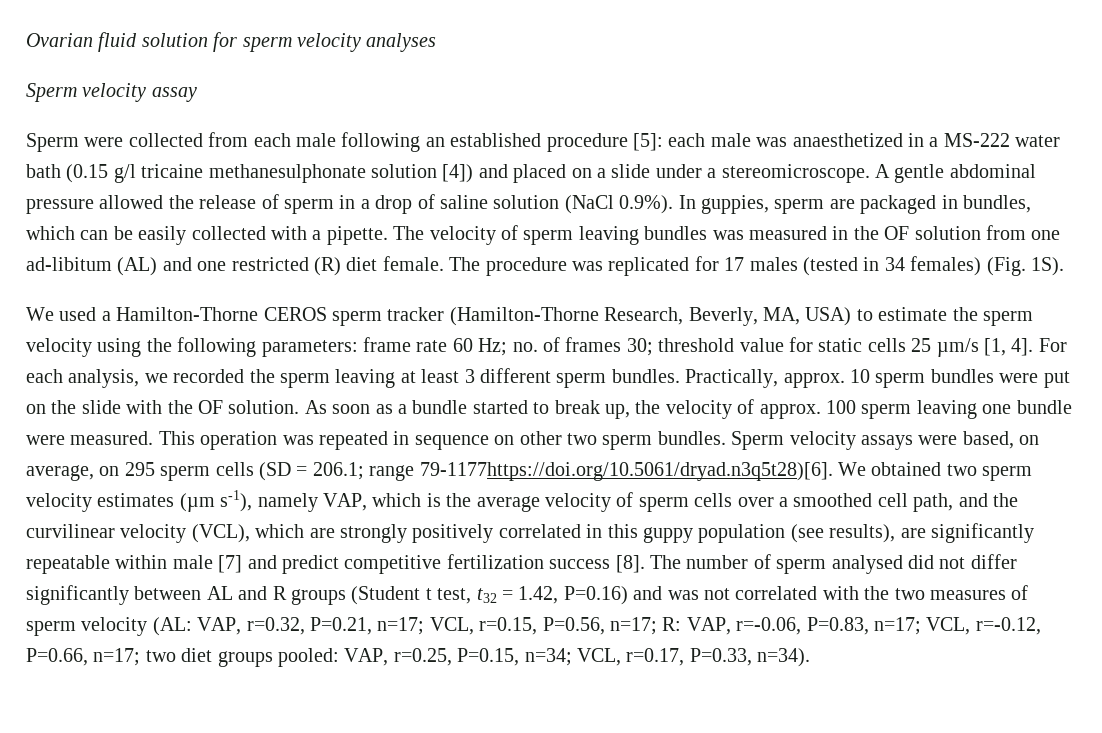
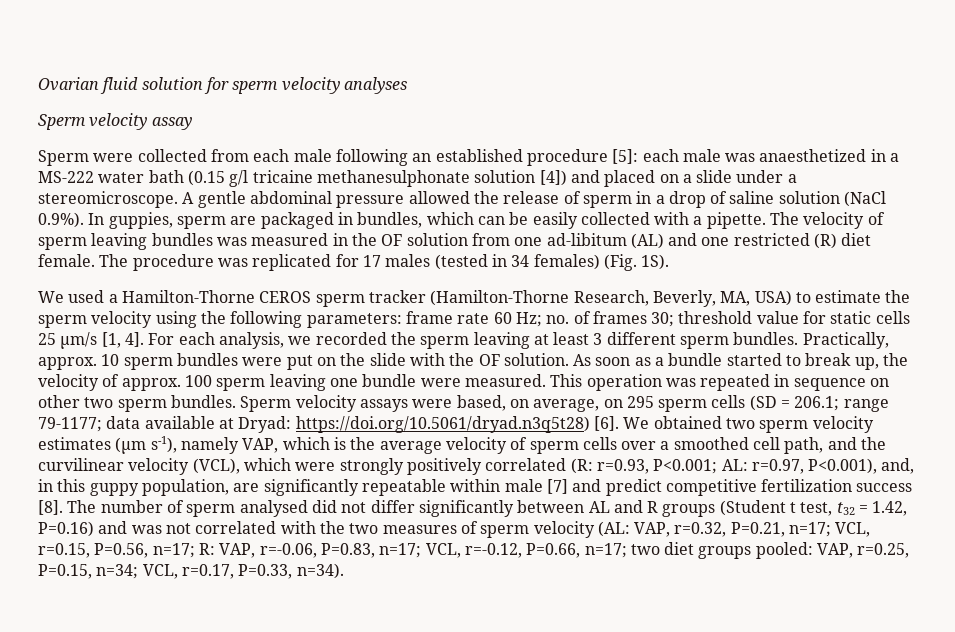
[419,462,833,481] 79-1177https://doi.org/10.5061/dryad.n3q5t28)[6]. -> [38,416,619,433] 79-1177; data available at Dryad: https://doi.org/10.5061/dryad.n3q5t28) [6].
[309,528,335,538] are -> [295,462,336,471] were
[586,524,896,543] in this guppy population (see results), -> [570,458,915,474] [38,479,229,496] (R: r=0.93, P<0.001; AL: r=0.97, P<0.001), and, in this guppy population,

